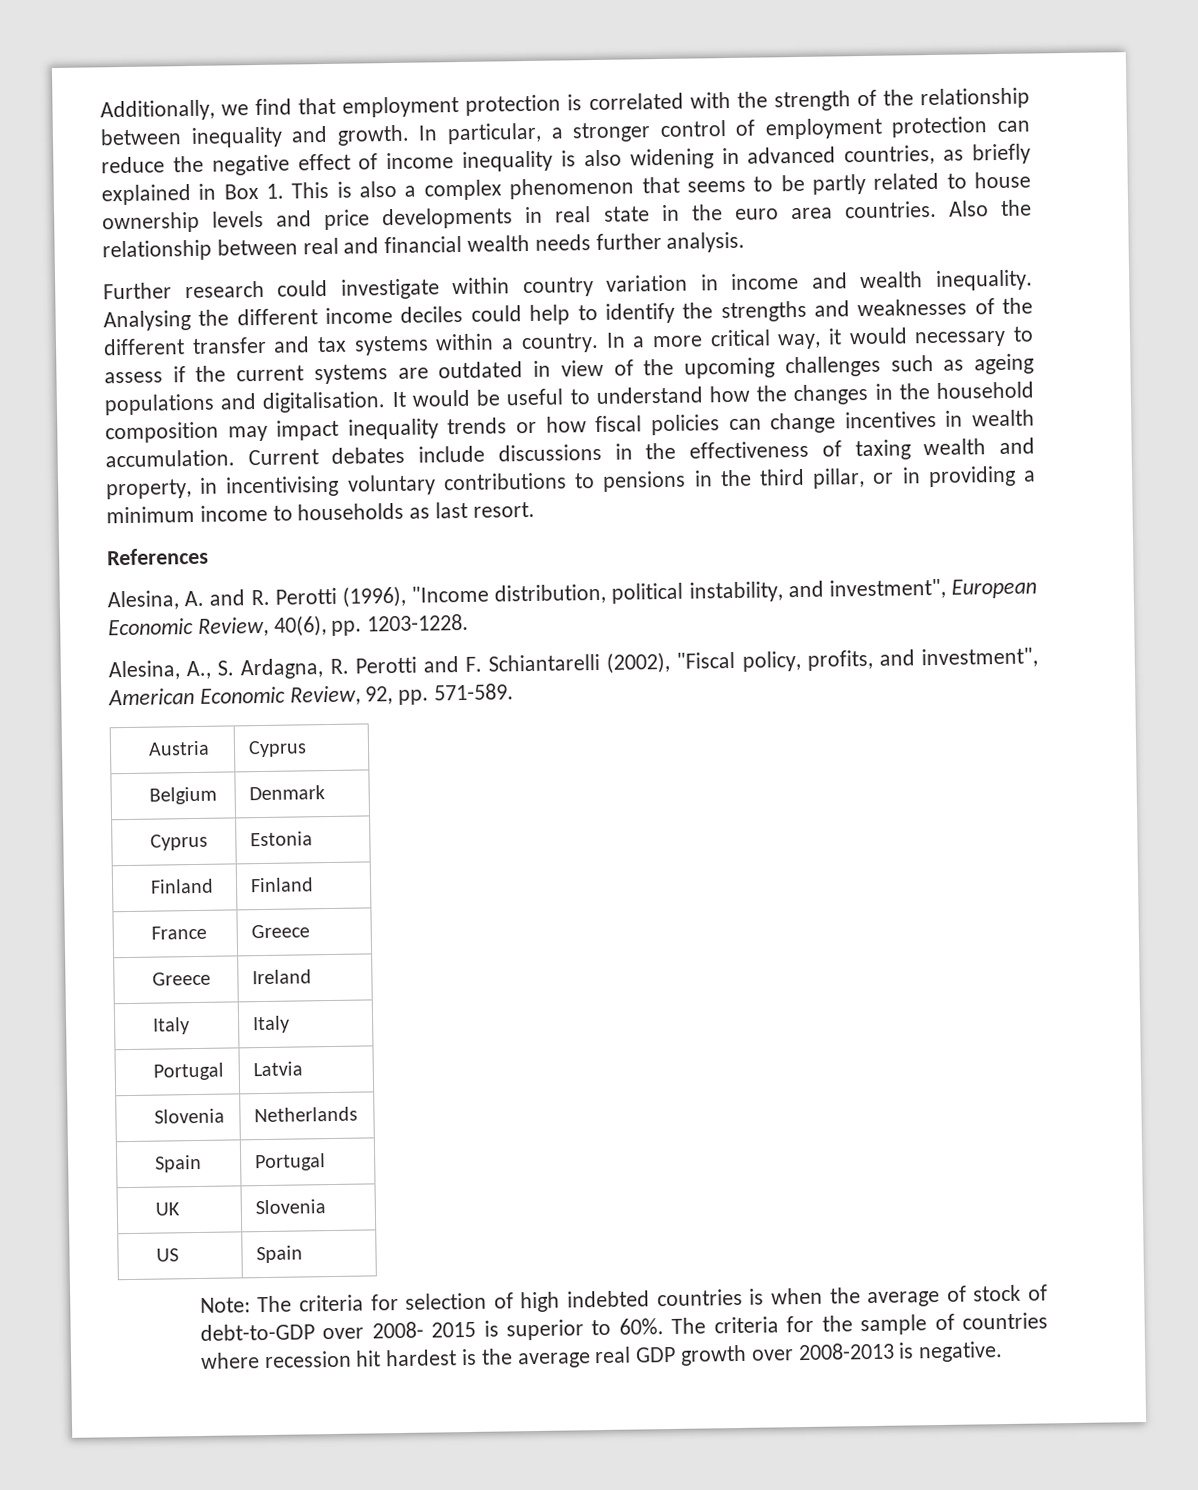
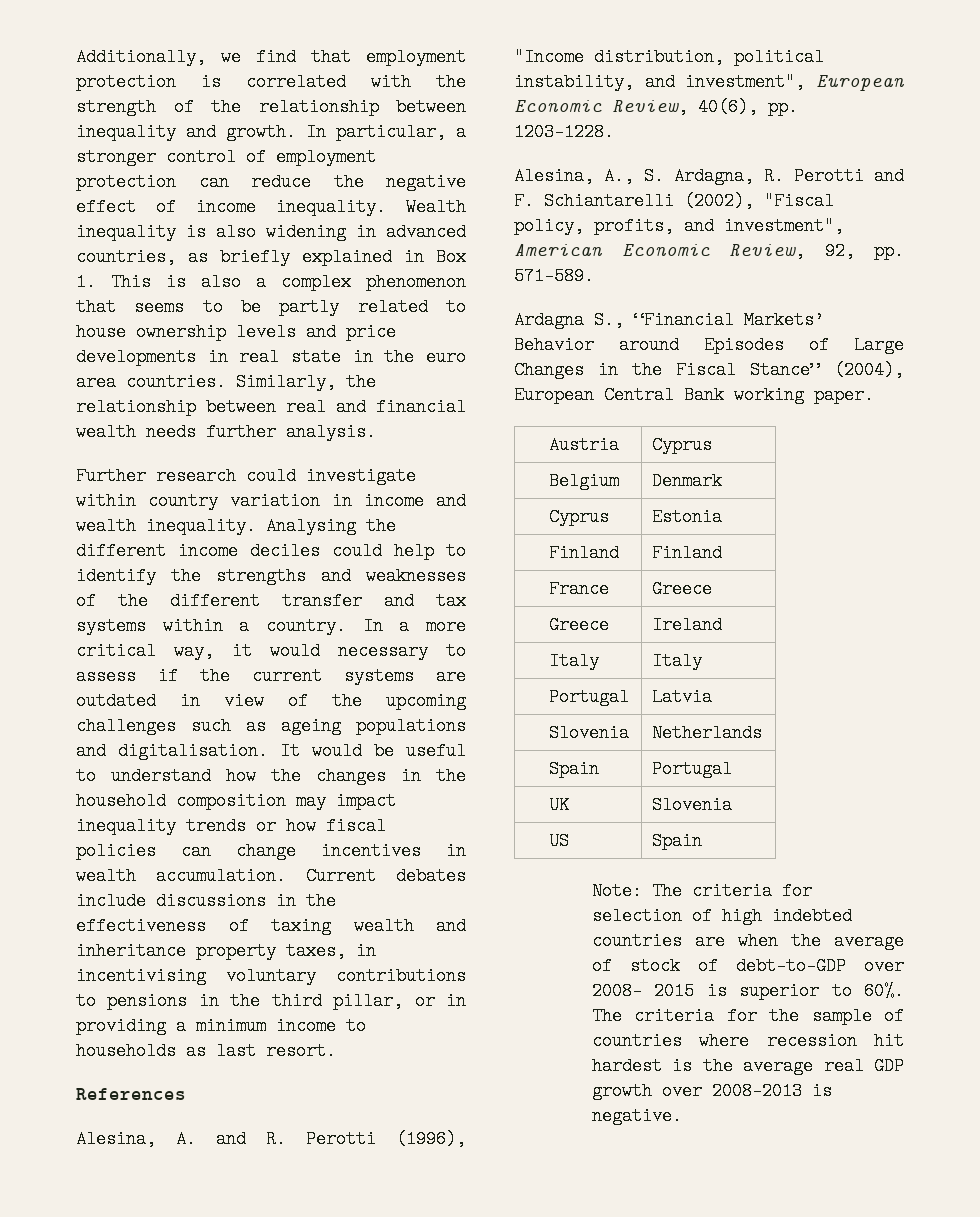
(455, 161) none -> [276,198,466,216] inequality. Wealth
[947,200,989,217] Also -> [236,373,336,391] Similarly,
[106,479,192,500] property, -> [76,942,346,960] inheritance property taxes,
(515, 692) none -> [514,311,824,329] [514,336,904,354] [514,361,904,379] [514,386,874,404] // Ardagna S., “Financial Markets’ Behavior around Episodes of Large Changes in the Fiscal Stance” (2004), European Central Bank working paper.
[749,1288,765,1305] is -> [694,932,725,950] are

